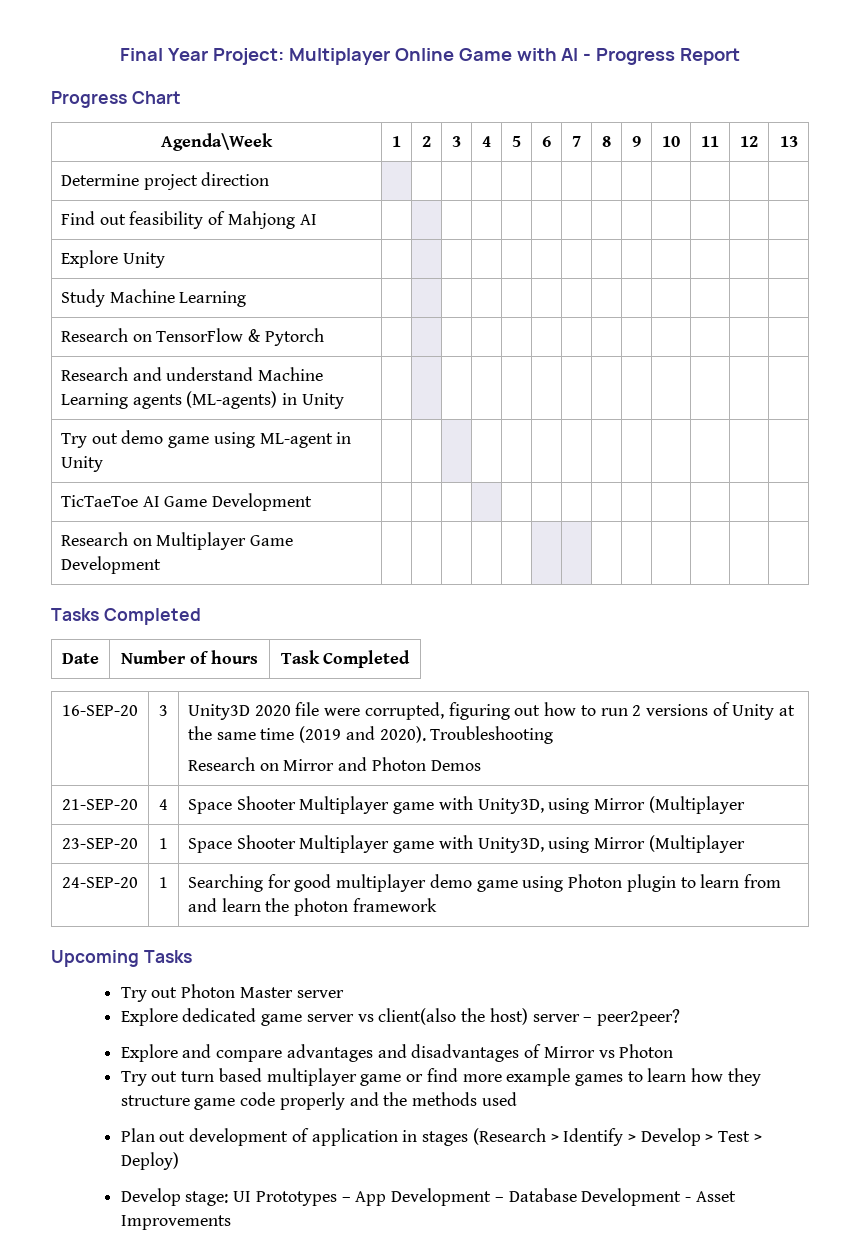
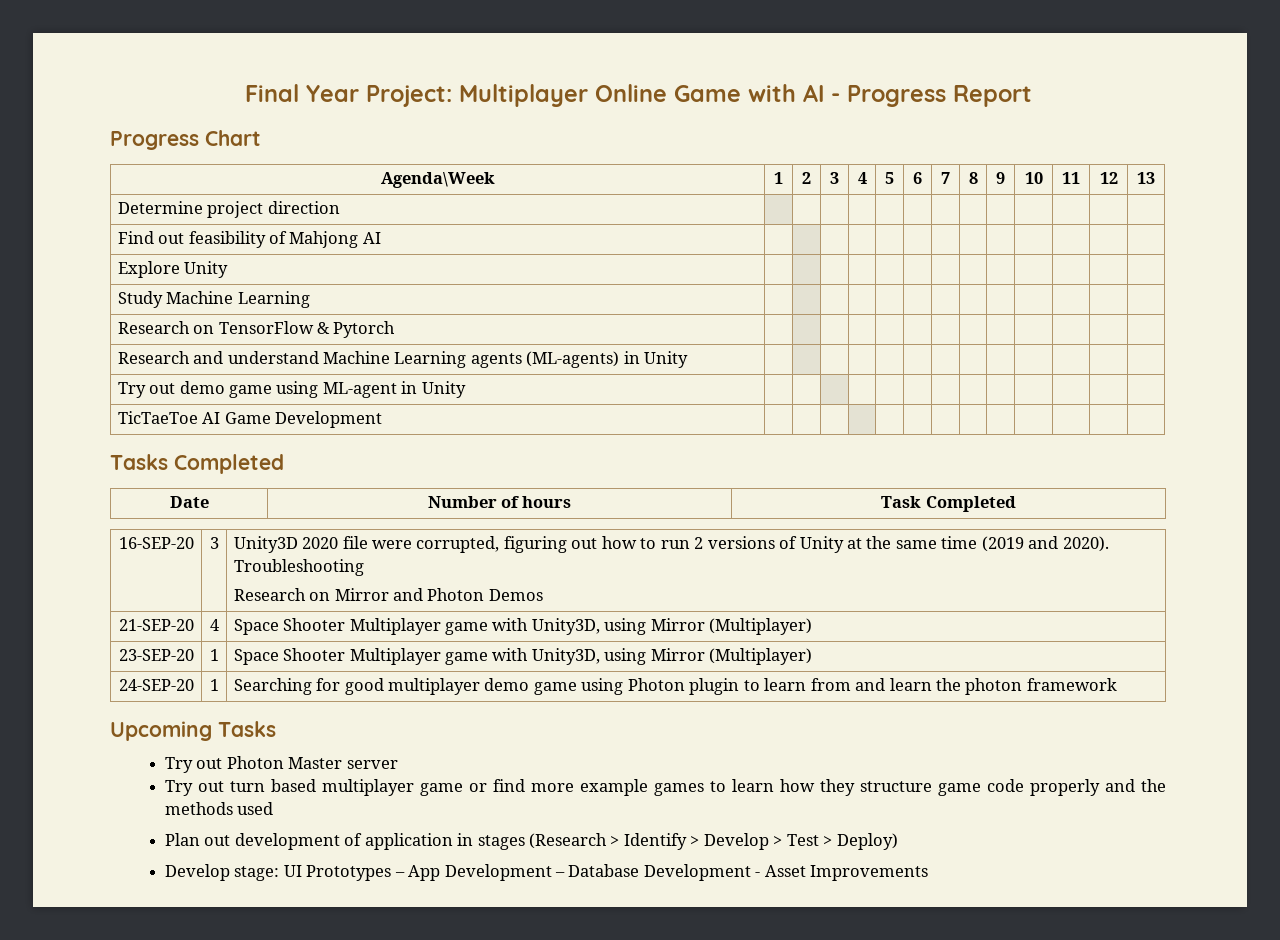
[61,532,294,550] [61,556,162,574] // Research on Multiplayer Game Development | | | | | | | | | | | | | -> (382, 419) none
[648,796,745,814] (Multiplayer -> [709,618,813,635] (Multiplayer)
[648,835,745,853] (Multiplayer -> [709,648,813,665] (Multiplayer)
[120,1008,680,1026] [120,1044,674,1062] // Explore dedicated game server vs client(also the host) server – peer2peer? // Explore and compare advantages and disadvantages of Mirror vs Photon -> (398, 764) none

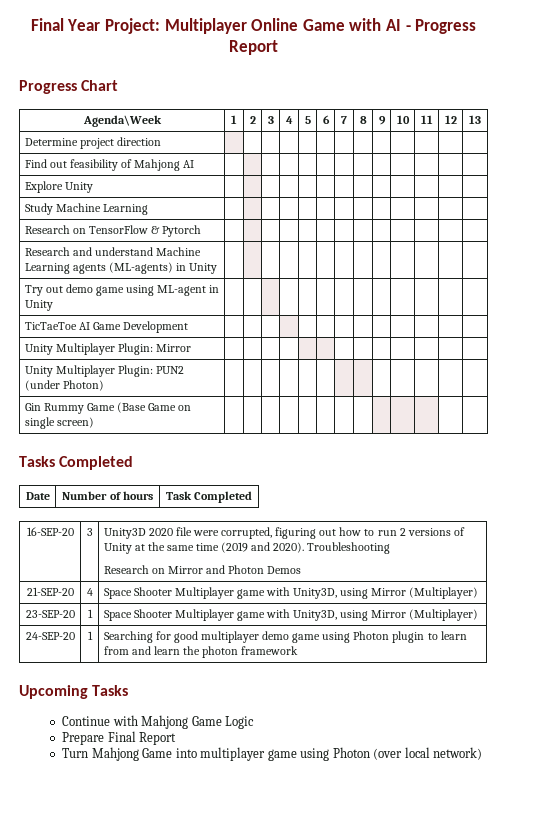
(382, 419) none -> [24,343,191,355] [24,365,184,377] [24,380,104,391] [24,402,192,414] [24,417,94,429] // Unity Multiplayer Plugin: Mirror | | | | | | | | | | | | | // Unity Multiplayer Plugin: PUN2 (under Photon) | | | | | | | | | | | | | // Gin Rummy Game (Base Game on single screen) | | | | | | | | | | | | |
[164,756,398,773] [164,779,1166,796] [164,802,274,815] [164,833,898,850] [164,864,929,881] Try out Photon Master server // Try out turn based multiplayer game or find more example games to learn how they structure game code properly and the methods used // Plan out development of application in stages (Research > Identify > Develop > Test > Deploy) // Develop stage: UI Prototypes – App Development – Database Development - Asset Improvements -> [62,715,255,729] [62,731,177,745] [62,747,483,761] Continue with Mahjong Game Logic // Prepare Final Report // Turn Mahjong Game into multiplayer game using Photon (over local network)

